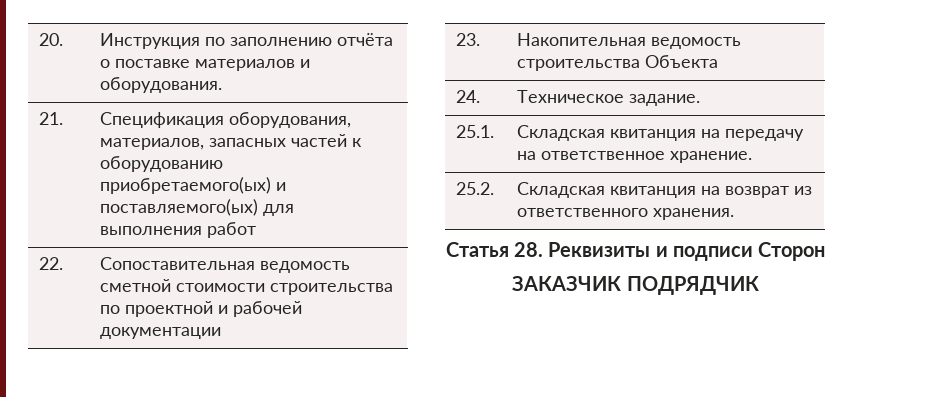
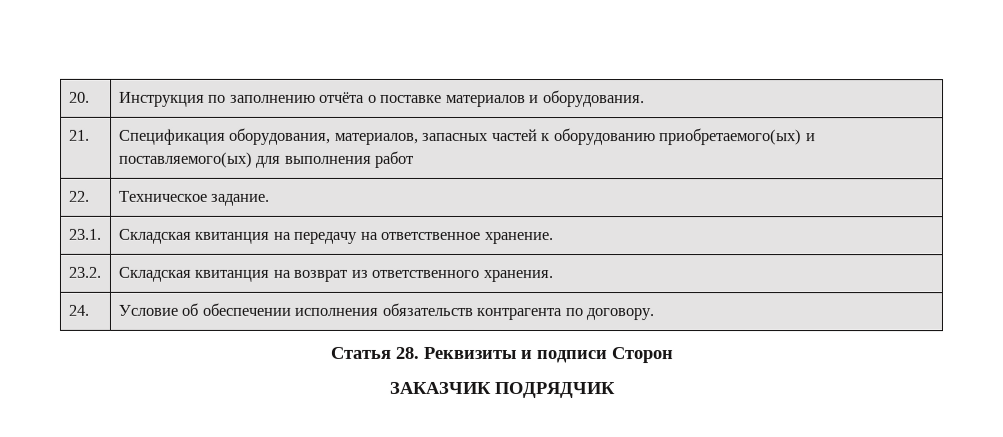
[100,257,351,273] [100,279,394,295] [100,301,303,317] [100,327,222,339] [456,33,481,46] [517,33,742,49] [517,55,719,71] [456,90,481,103] | Сопоставительная ведомость сметной стоимости строительства по проектной и рабочей документации // 23. | Накопительная ведомость строительства Объекта // 24. -> (90, 196) none
[456,125,495,138] 25.1. -> [67,228,101,240] 23.1.
[456,182,495,195] 25.2. -> [67,266,101,278] 23.2.
(735, 214) none -> [67,304,89,316] [117,302,655,321] // 24. | Условие об обеспечении исполнения обязательств контрагента по договору.

